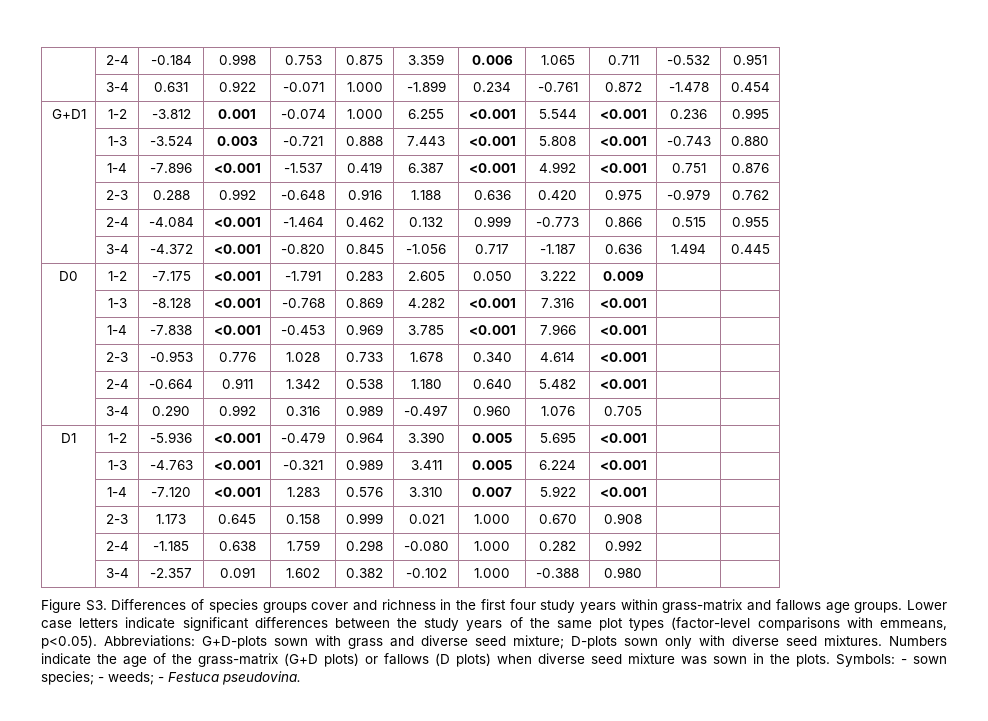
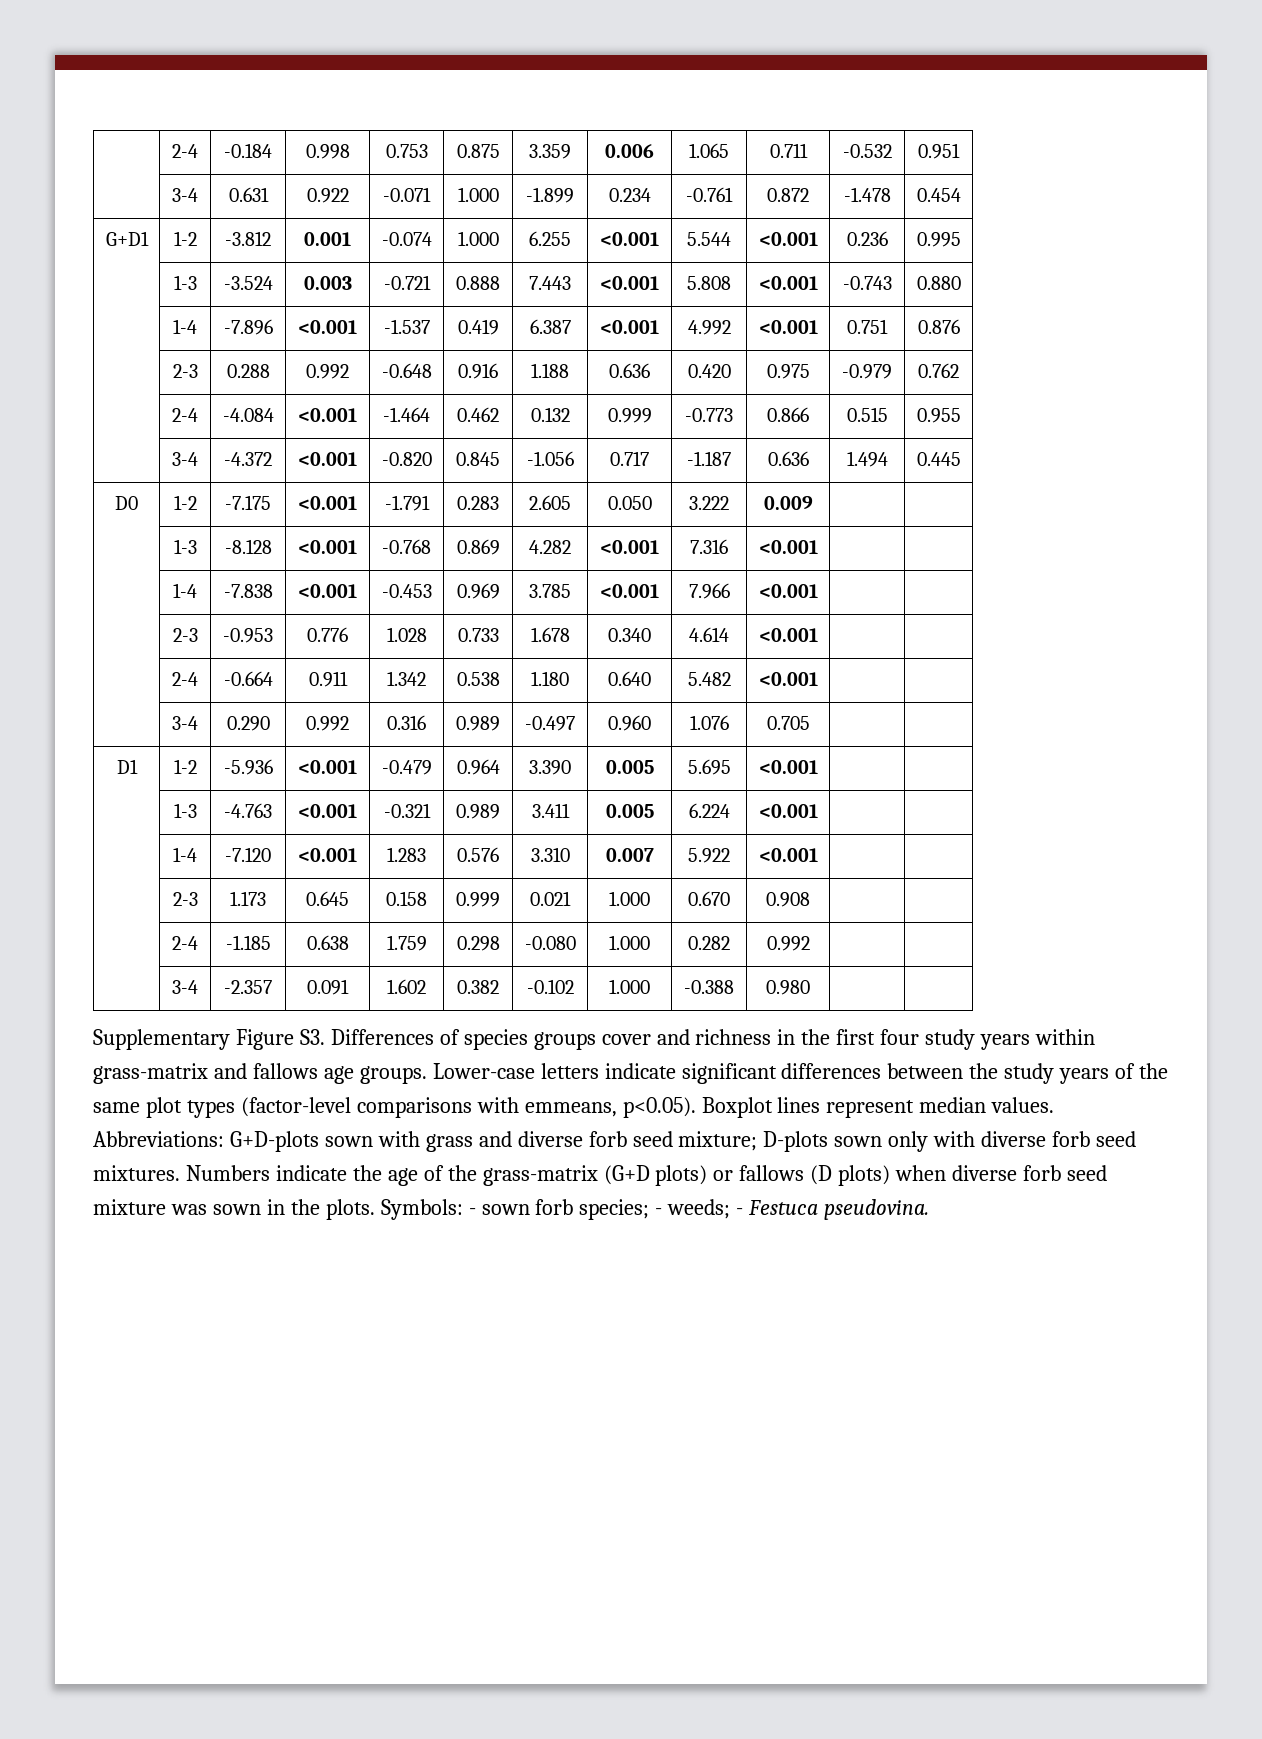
(642, 572) none -> [93,1029,230,1050] Supplementary
[906,600,947,610] [41,620,72,629] Lower case -> [432,1063,535,1079] Lower-case
(97, 642) none -> [701,1097,1055,1118] Boxplot lines represent median values.
(468, 640) none -> [588,1131,627,1147] forb
(779, 640) none -> [1052,1131,1091,1147] forb
(585, 658) none -> [1023,1165,1062,1181] forb
(947, 660) none -> [535,1199,574,1215] forb

